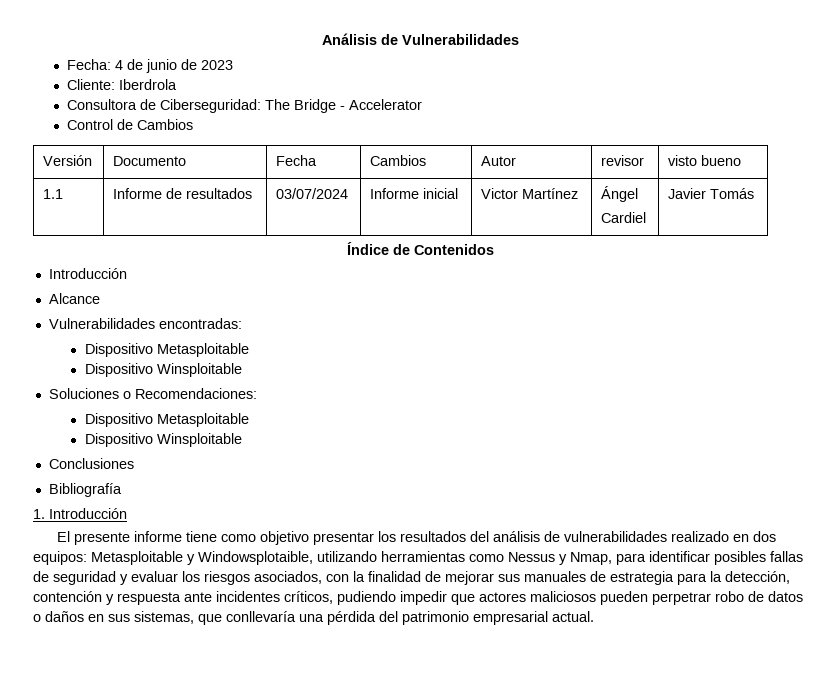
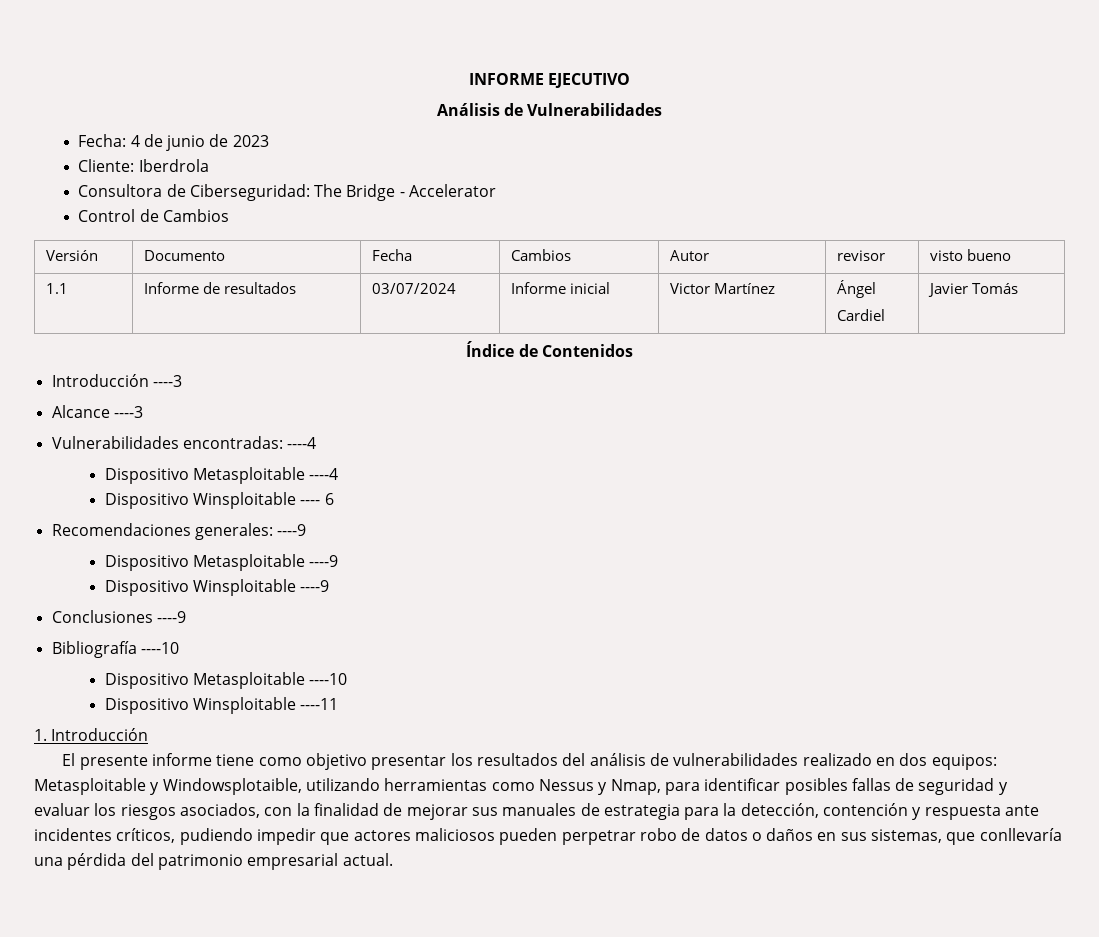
(321, 39) none -> [468,73,631,88] INFORME EJECUTIVO //
(127, 273) none -> [152,375,182,387] ----3
(100, 298) none -> [113,406,143,418] ----3
[84,343,249,357] [84,363,242,377] [48,388,257,399] [84,413,249,427] [84,433,242,447] // Dispositivo Metasploitable // Dispositivo Winsploitable // Soluciones o Recomendaciones: // Dispositivo Metasploitable // Dispositivo Winsploitable -> [287,437,317,449] [104,467,339,484] [104,492,334,509] [51,523,307,540] [104,554,339,571] [104,579,330,596] ----4 // Dispositivo Metasploitable ----4 // Dispositivo Winsploitable ---- 6 // Recomendaciones generales: ----9 // Dispositivo Metasploitable ----9 // Dispositivo Winsploitable ----9
(134, 463) none -> [156,611,186,623] ----9
(122, 490) none -> [140,642,179,654] [104,672,348,689] [104,697,339,714] ----10 // Dispositivo Metasploitable ----10 // Dispositivo Winsploitable ----11

